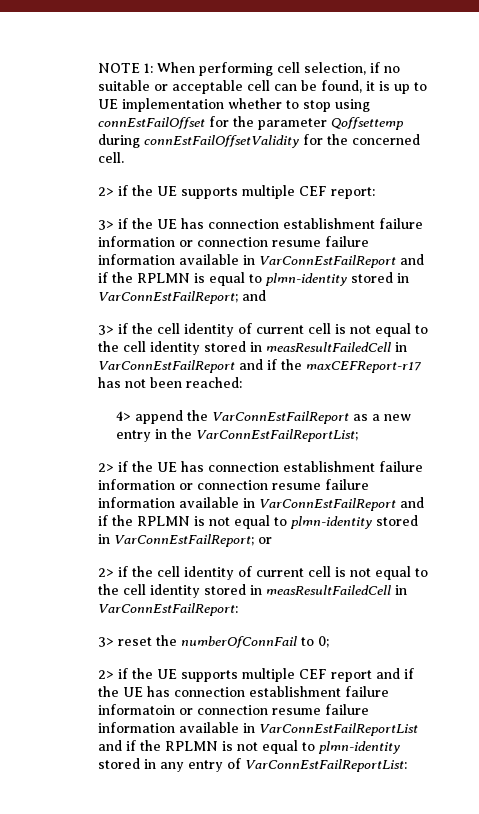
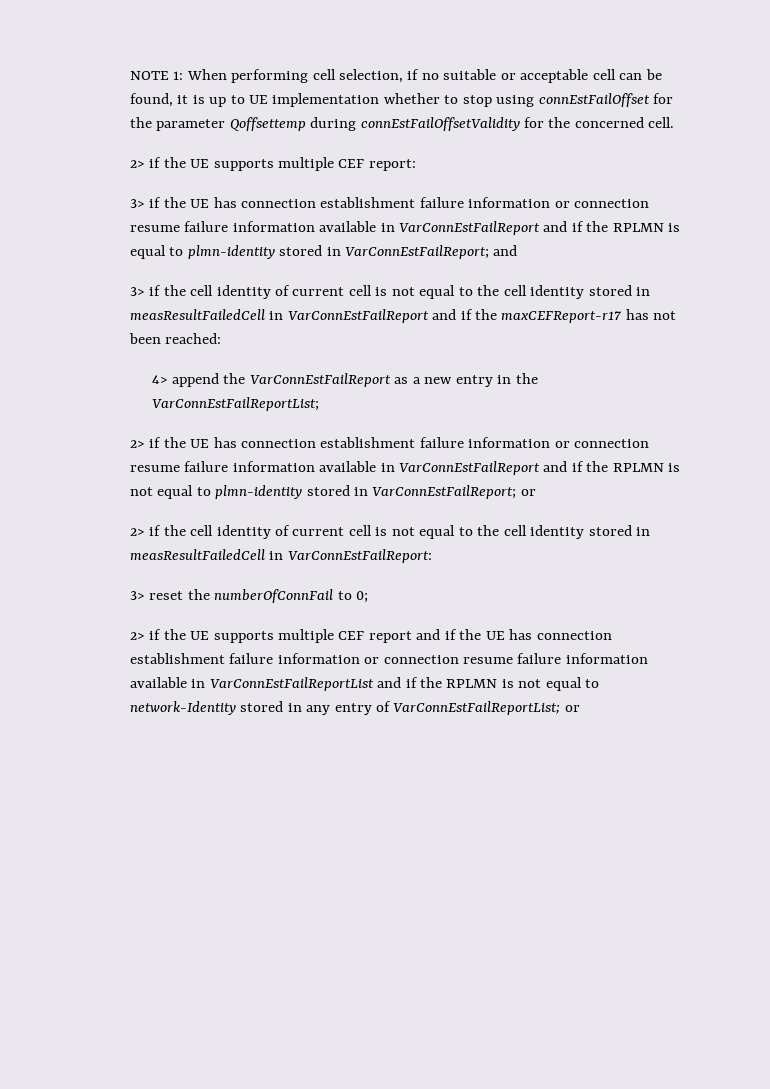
[98,704,176,715] informatoin -> [277,653,360,664] information
[318,741,401,754] plmn-identity -> [129,701,236,715] network-Identity
[245,759,408,772] VarConnEstFailReportList: -> [393,701,580,715] VarConnEstFailReportList; or

